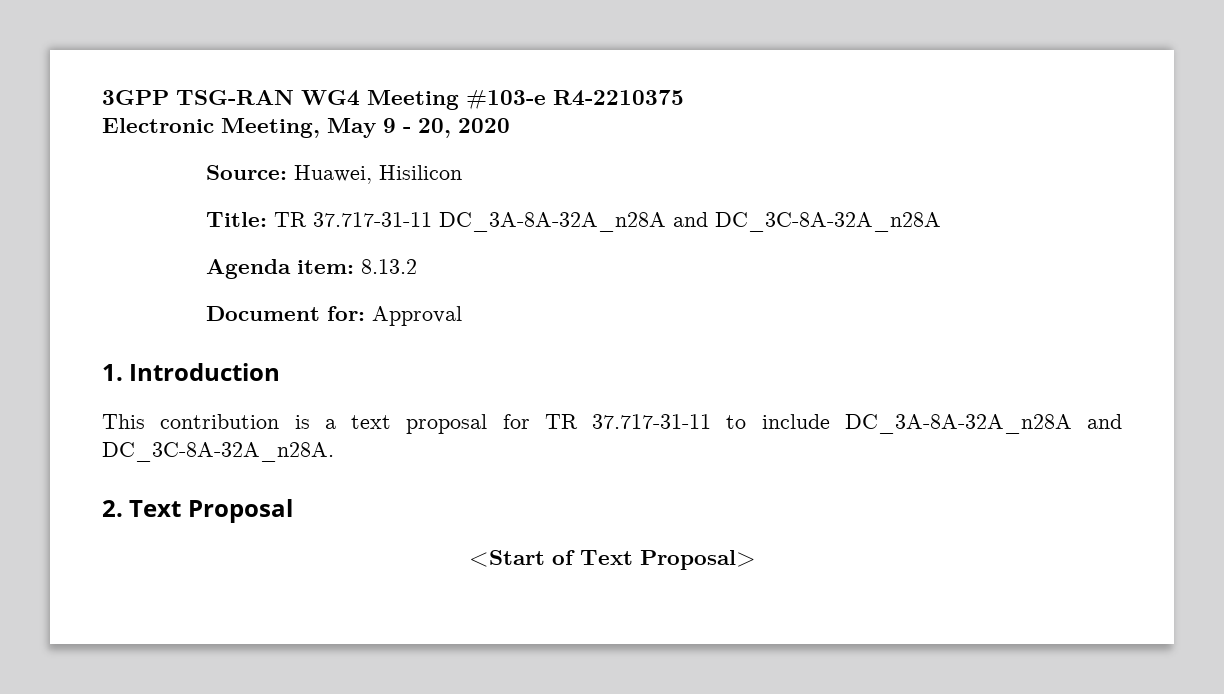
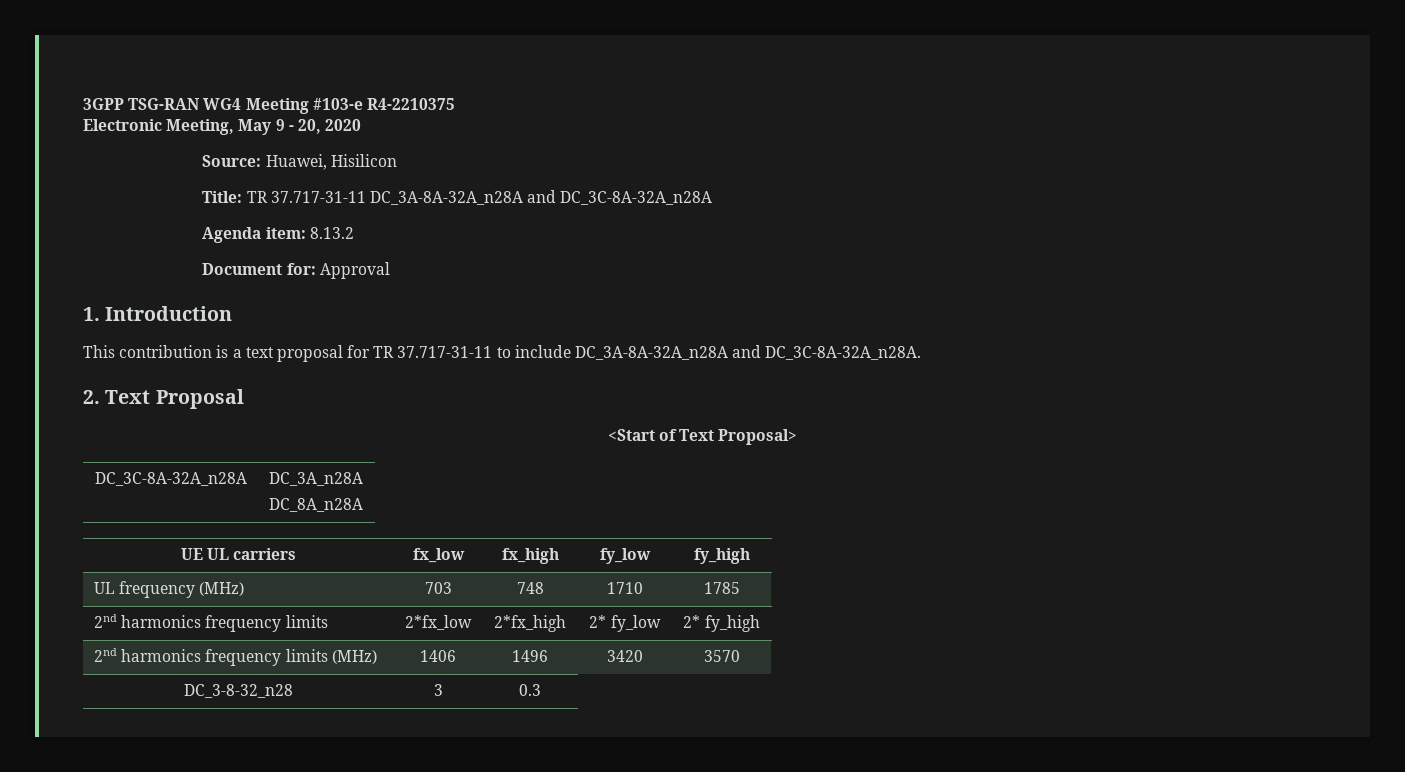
(756, 560) none -> [94,472,247,486] [269,472,363,486] [269,498,363,512] [180,548,297,560] [412,548,465,563] [501,548,559,564] [599,548,651,564] [693,548,750,564] [93,581,245,598] [424,582,452,594] [516,582,544,594] [606,582,643,594] [703,582,740,594] [93,614,328,632] [405,615,472,630] [494,615,566,632] [589,615,661,632] [683,615,760,632] [93,648,377,666] [420,650,456,662] [512,650,548,662] [606,650,643,662] [703,650,740,662] [184,684,293,698] [433,684,443,696] [519,684,541,696] // DC_3C-8A-32A_n28A | DC_3A_n28A // DC_8A_n28A // UE UL carriers | fx_low | fx_high | fy_low | fy_high // UL frequency (MHz) | 703 | 748 | 1710 | 1785 // 2nd harmonics frequency limits | 2*fx_low | 2*fx_high | 2* fy_low | 2* fy_high // 2nd harmonics frequency limits (MHz) | 1406 | 1496 | 3420 | 3570 // DC_3-8-32_n28 | 3 | 0.3

